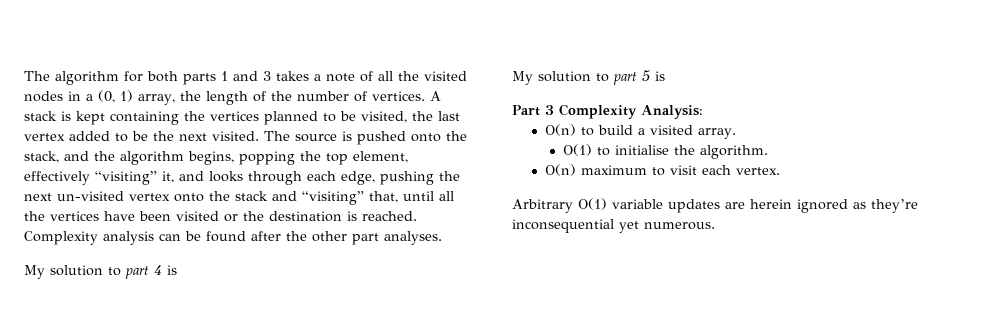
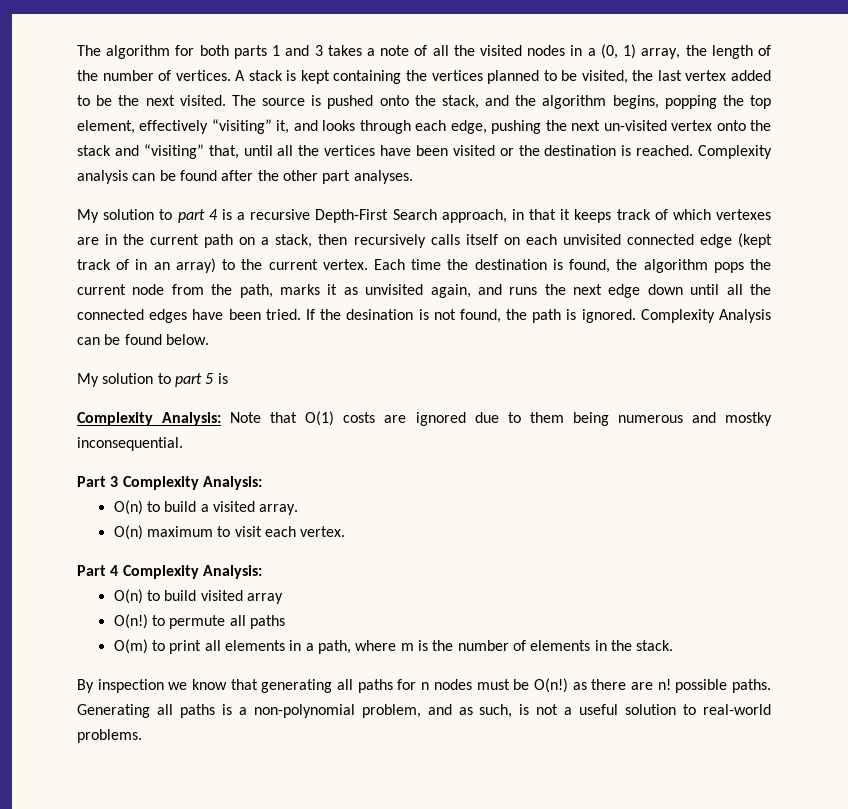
(177, 270) none -> [237,209,771,223] [77,233,772,248] [77,258,771,273] [77,284,772,298] [77,309,771,323] [77,334,209,345] a recursive Depth-First Search approach, in that it keeps track of which vertexes are in the current path on a stack, then recursively calls itself on each unvisited connected edge (kept track of in an array) to the current vertex. Each time the destination is found, the algorithm pops the current node from the path, marks it as unvisited again, and runs the next edge down until all the connected edges have been tried. If the desination is not found, the path is ignored. Complexity Analysis can be found below.
(665, 76) none -> [77,411,772,426] [77,437,183,451] // Complexity Analysis: Note that O(1) costs are ignored due to them being numerous and mostky inconsequential.
[562,144,768,159] // O(1) to initialise the algorithm. -> (299, 509) none
[512,198,918,213] [512,219,715,233] Arbitrary O(1) variable updates are herein ignored as they’re inconsequential yet numerous. -> [77,565,262,579] [113,589,284,604] [113,614,286,629] [113,639,674,654] [77,678,772,693] [77,704,771,718] [77,729,142,743] Part 4 Complexity Analysis: // O(n) to build visited array // O(n!) to permute all paths // O(m) to print all elements in a path, where m is the number of elements in the stack. // By inspection we know that generating all paths for n nodes must be O(n!) as there are n! possible paths. Generating all paths is a non-polynomial problem, and as such, is not a useful solution to real-world problems.

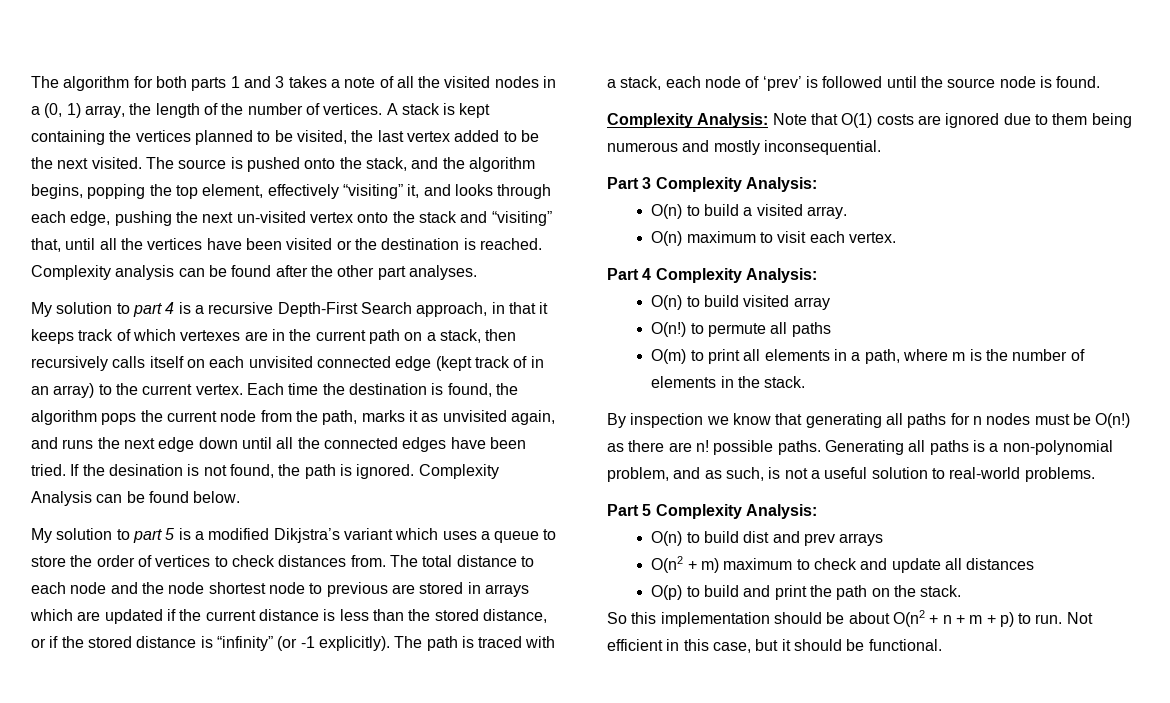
(228, 378) none -> [194,528,557,543] [31,555,534,567] [31,582,529,597] [30,609,547,624] [31,636,556,651] [607,76,1101,91] a modified Dikjstra’s variant which uses a queue to store the order of vertices to check distances from. The total distance to each node and the node shortest node to previous are stored in arrays which are updated if the current distance is less than the stored distance, or if the stored distance is “infinity” (or -1 explicitly). The path is traced with a stack, each node of ‘prev’ is followed until the source node is found.
[724,412,772,426] mostky -> [713,140,760,155] mostly
(142, 736) none -> [607,504,817,519] [651,531,884,546] [651,556,1035,573] [651,585,962,600] [607,610,1093,627] [607,639,942,653] // Part 5 Complexity Analysis: // O(n) to build dist and prev arrays // O(n2 + m) maximum to check and update all distances // O(p) to build and print the path on the stack. // So this implementation should be about O(n2 + n + m + p) to run. Not efficient in this case, but it should be functional.

